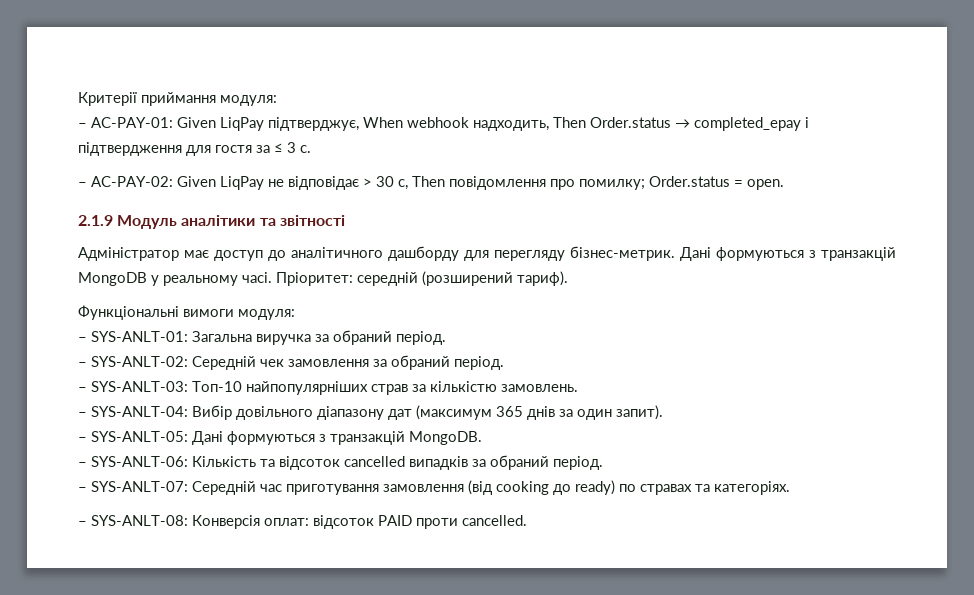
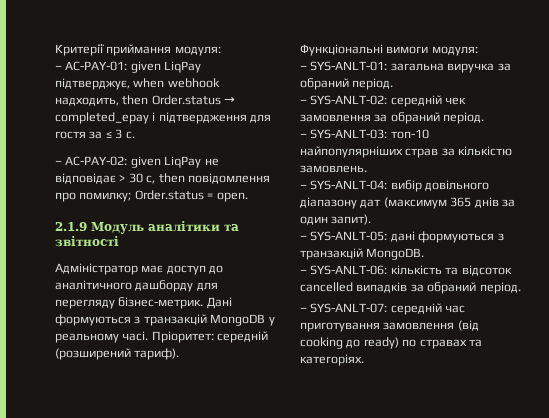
[177,117,216,128] Given -> [130,61,161,73] given
[363,117,403,128] When -> [133,78,165,88] when
[553,117,586,128] Then -> [122,95,149,105] then
[177,176,216,187] Given -> [130,156,161,168] given
[412,176,445,187] Then -> [158,173,185,183] then
[192,331,252,342] Загальна -> [390,63,444,71] загальна
[192,356,256,370] Середній -> [390,95,442,107] середній
[192,381,242,392] Топ-10 -> [390,129,429,139] топ-10
[192,405,232,420] Вибір -> [390,180,422,192] вибір
[192,431,223,445] Дані -> [390,231,415,242] дані
[192,456,256,467] Кількість -> [390,265,442,275] кількість
[192,481,256,495] Середній -> [390,303,442,315] середній
[78,515,527,529] // – SYS-ANLT-08: Конверсія оплат: відсоток PAID проти cancelled. -> (364, 360) none

